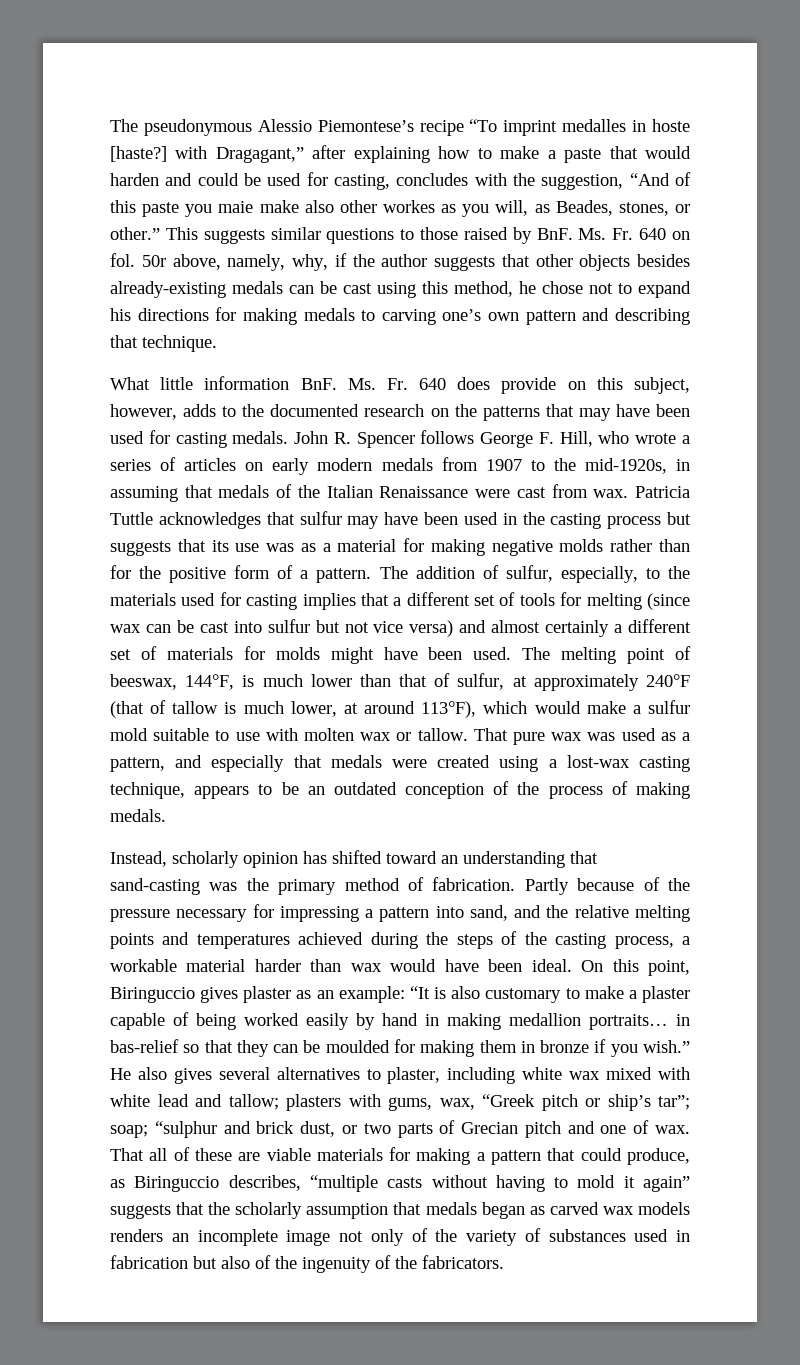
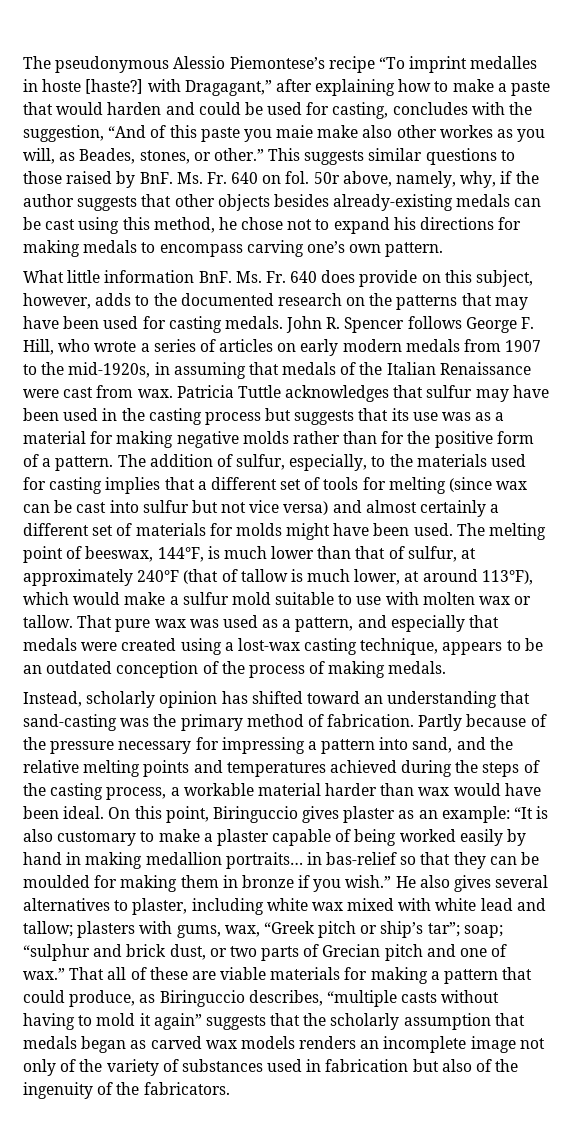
(376, 315) none -> [159,244,243,257] encompass
[525,308,690,325] [110,335,217,352] pattern and describing that technique. -> [385,242,444,257] pattern.
[655,1125,690,1134] wax. -> [23,968,65,980] wax.”

